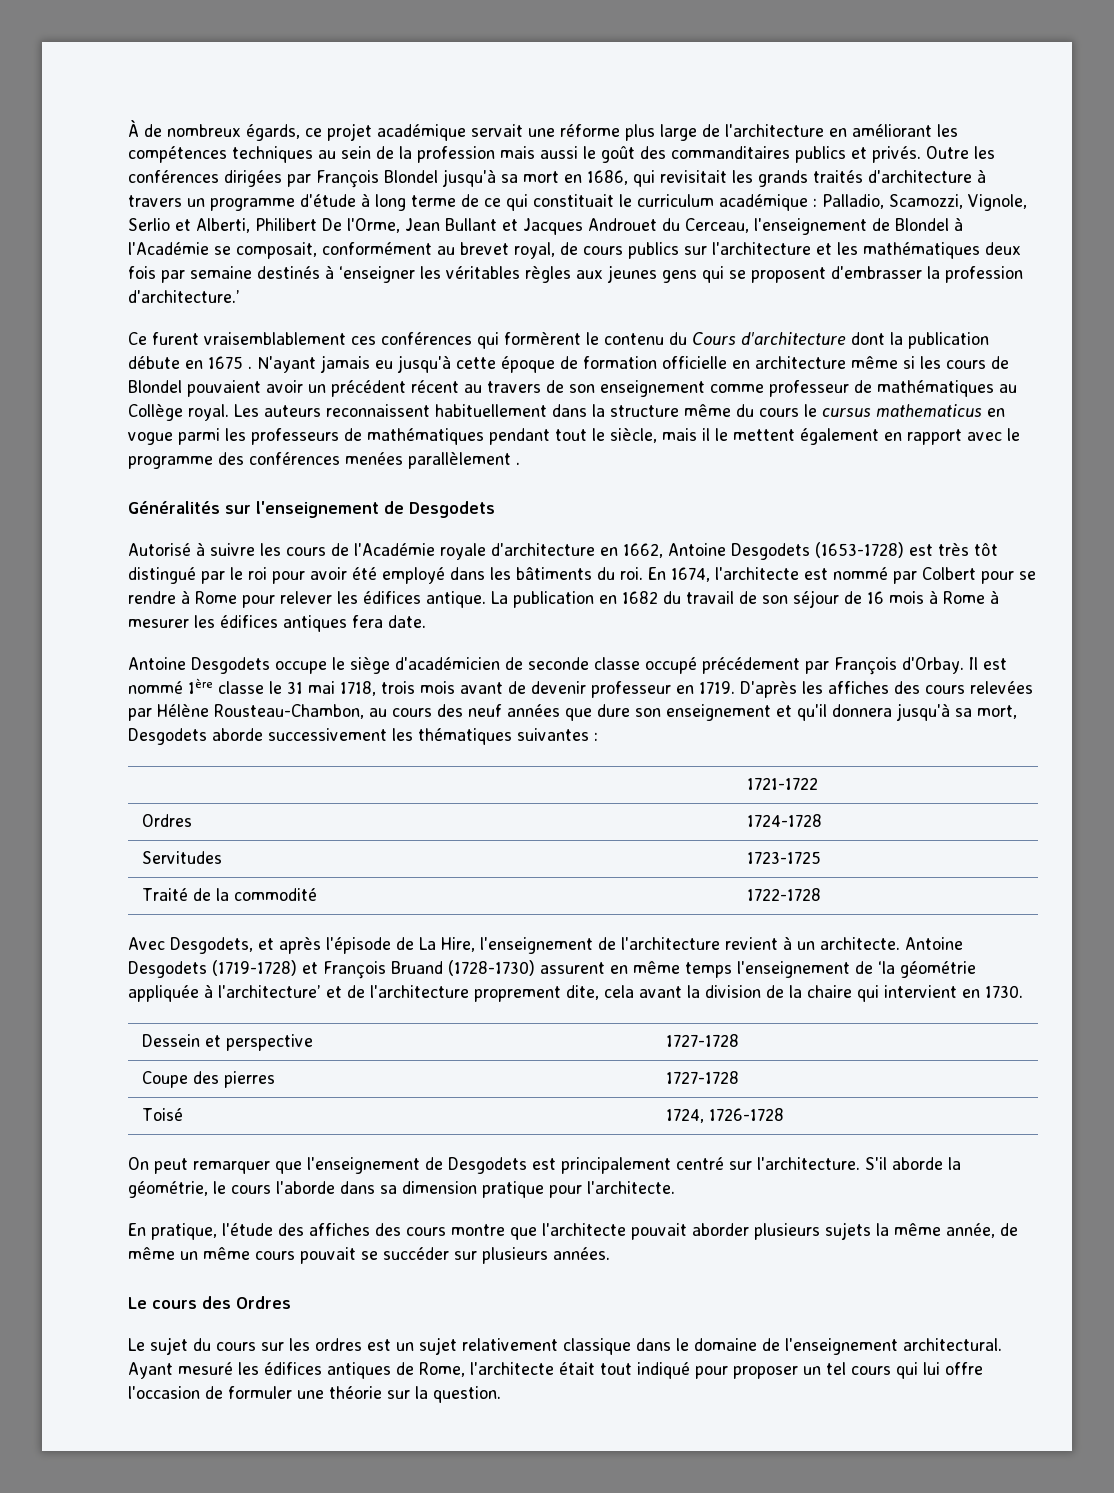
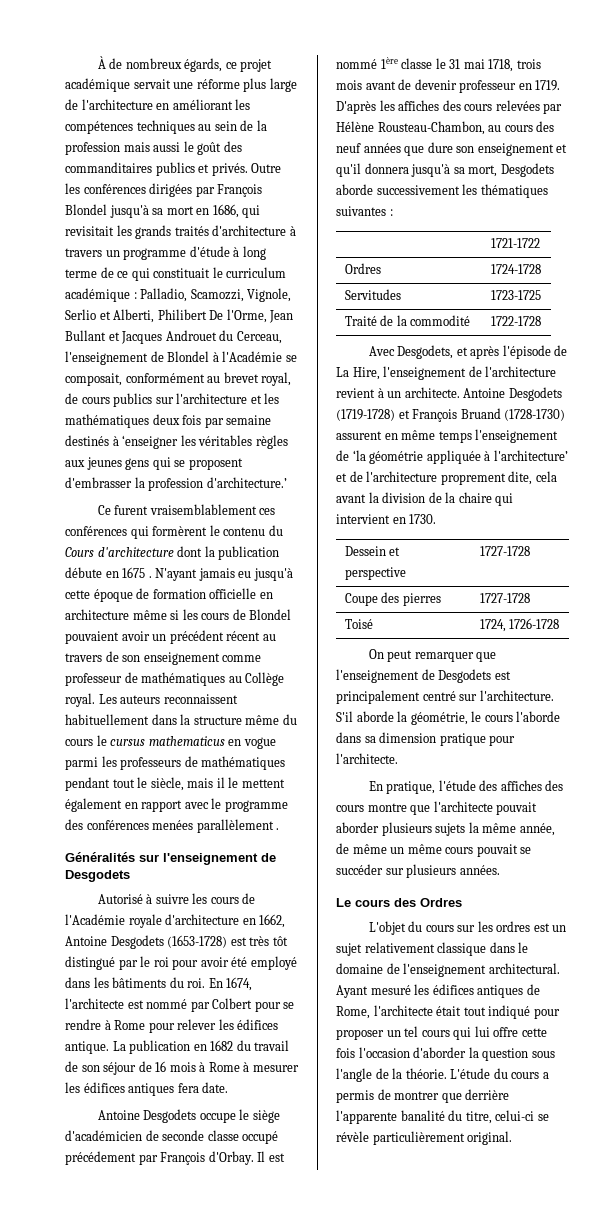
[128,1337,188,1355] Le sujet -> [368,921,406,935] L'objet
[128,1386,501,1403] l'occasion de formuler une théorie sur la question. -> [521,1028,547,1037] [336,1047,555,1061] [336,1068,549,1082] [336,1089,510,1103] [336,1110,549,1124] [336,1131,513,1145] cette fois l'occasion d'aborder la question sous l'angle de la théorie. L'étude du cours a permis de montrer que derrière l'apparente banalité du titre, celui-ci se révèle particulièrement original.

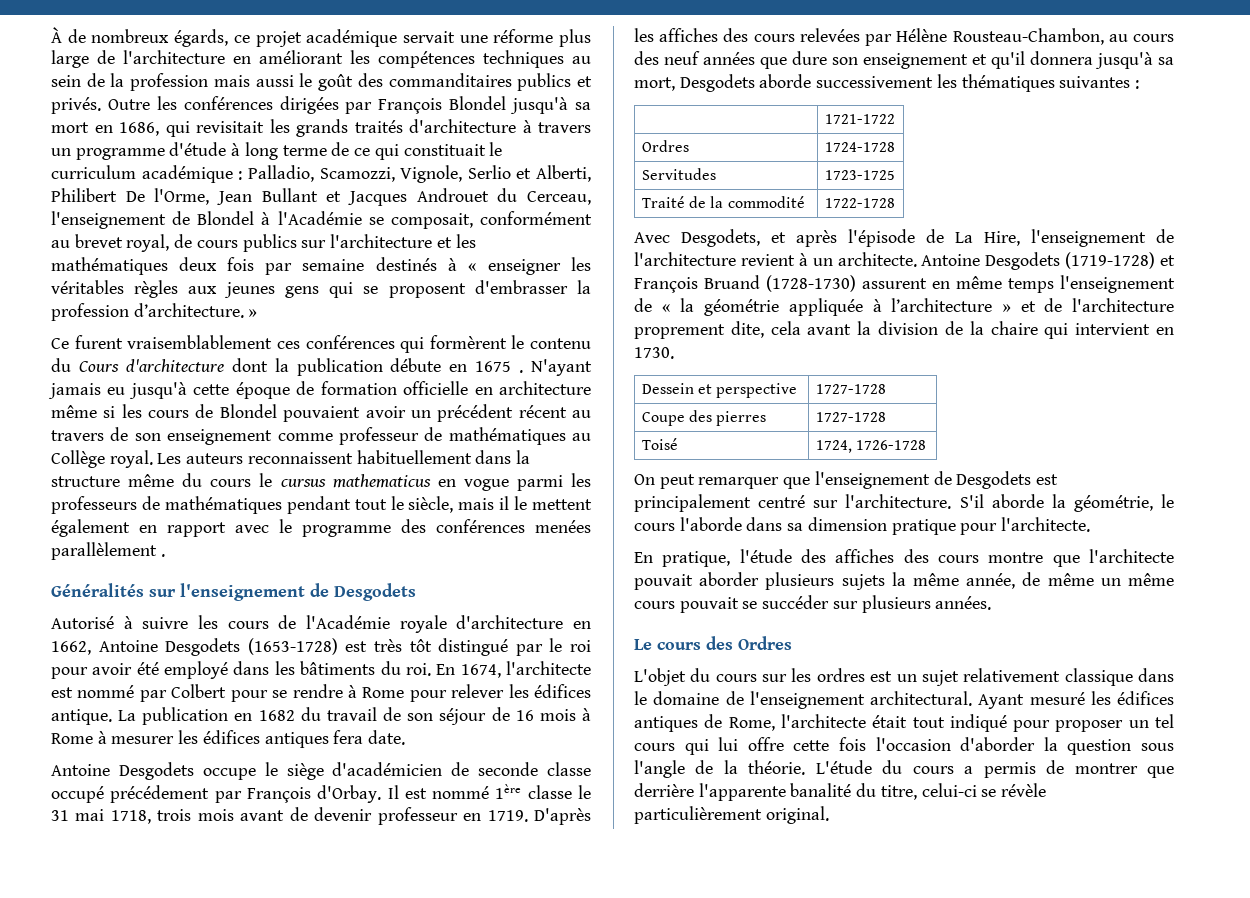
[122,435,179,449] ‘enseigner -> [467,259,561,275] « enseigner
[206,477,287,488] d'architecture.’ -> [133,303,258,318] d’architecture. »
[352,450,366,461] ‘la -> [661,298,695,312] « la
[493,450,568,461] l'architecture’ -> [891,298,1011,312] l’architecture »

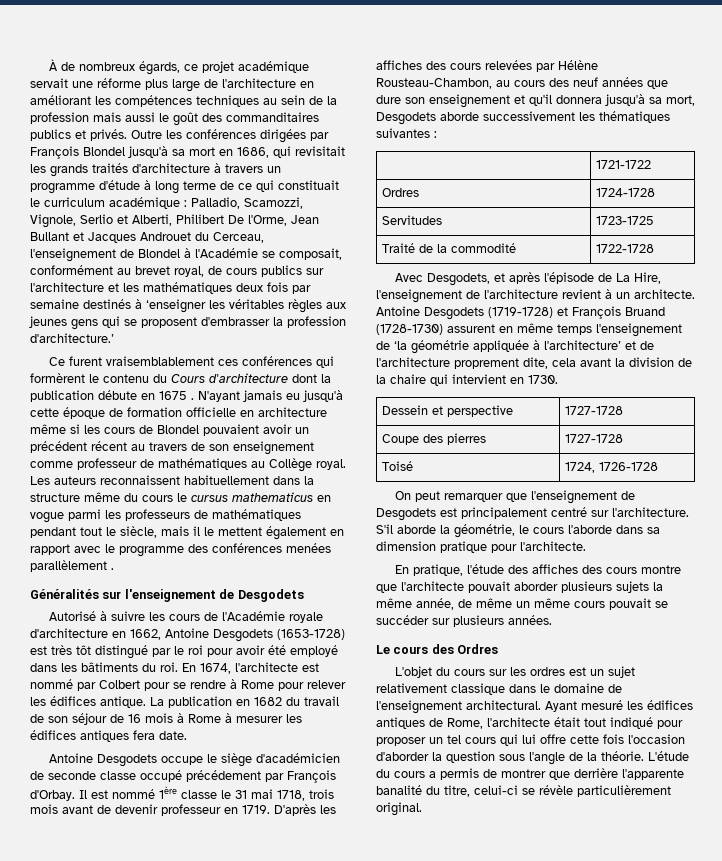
[467,259,561,275] « enseigner -> [146,299,206,313] ‘enseigner
[133,303,258,318] d’architecture. » -> [30,333,114,343] d'architecture.’
[661,298,695,312] « la -> [394,341,407,350] ‘la
[891,298,1011,312] l’architecture » -> [544,340,621,350] l'architecture’

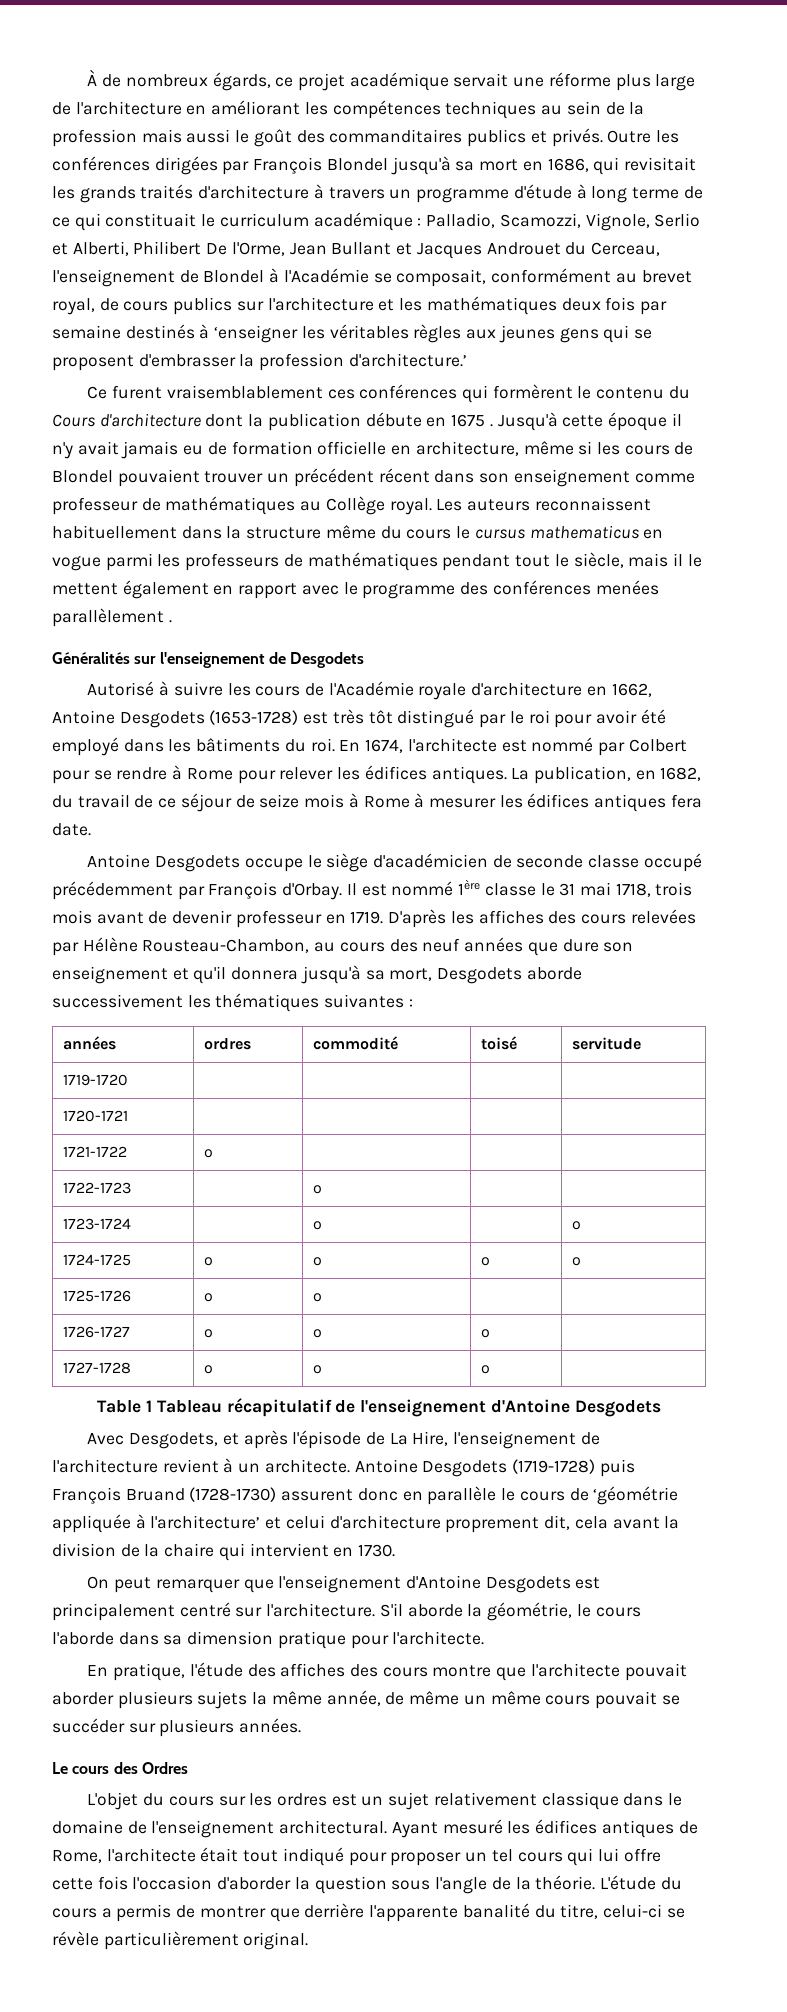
[198,390,343,402] [30,407,105,419] N'ayant jamais eu jusqu'à cette époque -> [497,412,682,431] [52,441,204,459] Jusqu'à cette époque il n'y avait jamais eu
[258,407,327,417] architecture -> [415,441,519,456] architecture,
[263,424,292,434] avoir -> [204,471,264,483] trouver
[131,442,205,451] au travers de -> [434,470,475,483] dans
[100,696,282,708] antique. La publication en 1682 -> [431,766,702,784] antiques. La publication, en 1682,
[48,716,68,723] son -> [158,798,177,808] ce
[128,714,141,723] 16 -> [259,794,300,808] seize
[186,770,261,782] précédement -> [52,881,173,900] précédemment
[595,160,651,169] [381,188,419,197] [595,188,655,197] [381,215,442,225] [595,216,654,225] [381,243,516,253] [595,244,654,253] | 1721-1722 // Ordres | 1724-1728 // Servitudes | 1723-1725 // Traité de la commodité | 1722-1728 -> [62,1036,116,1050] [203,1038,251,1050] [312,1036,398,1050] [480,1036,517,1050] [571,1037,641,1050] [62,1074,128,1086] [62,1110,128,1122] [62,1146,127,1157] [203,1149,213,1158] [62,1182,131,1194] [312,1185,322,1194] [62,1218,131,1230] [312,1221,322,1230] [571,1221,581,1230] [62,1254,131,1266] [203,1257,213,1266] [312,1257,322,1266] [480,1257,490,1266] [571,1257,581,1266] [62,1290,131,1302] [203,1293,213,1302] [312,1293,322,1302] [62,1326,130,1338] [203,1329,213,1338] [312,1329,322,1338] [480,1329,490,1338] [62,1362,131,1374] [203,1365,213,1374] [312,1365,322,1374] [480,1365,490,1374] [97,1398,661,1417] années | ordres | commodité | toisé | servitude // 1719-1720 | | | | // 1720-1721 | | | | // 1721-1722 | o | | | // 1722-1723 | | o | | // 1723-1724 | | o | | o // 1724-1725 | o | o | o | o // 1725-1726 | o | o | | // 1726-1727 | o | o | o | // 1727-1728 | o | o | o | // Table 1 Tableau récapitulatif de l'enseignement d'Antoine Desgodets
[557,307,568,316] et -> [599,1459,635,1477] puis
[499,323,682,337] [376,340,654,354] [376,357,548,369] en même temps l'enseignement de ‘la géométrie appliquée à l'architecture’ et de l'architecture proprement dite, -> [357,1486,679,1505] [52,1514,571,1533] donc en parallèle le cours de ‘géométrie appliquée à l'architecture’ et celui d'architecture proprement dit,
[381,405,513,417] [564,406,623,415] [381,433,486,445] [564,434,623,443] [381,461,413,471] [564,462,658,473] // Dessein et perspective | 1727-1728 // Coupe des pierres | 1727-1728 // Toisé | 1724, 1726-1728 -> (396, 1550) none
[620,491,635,500] de -> [405,1575,481,1589] d'Antoine

